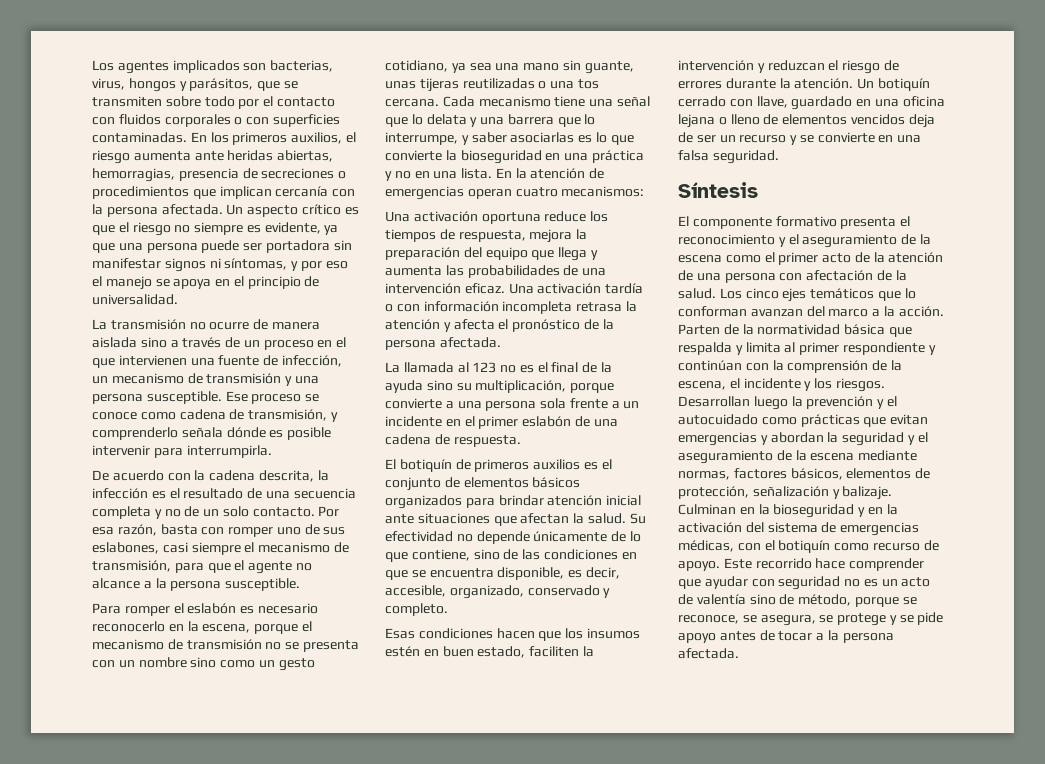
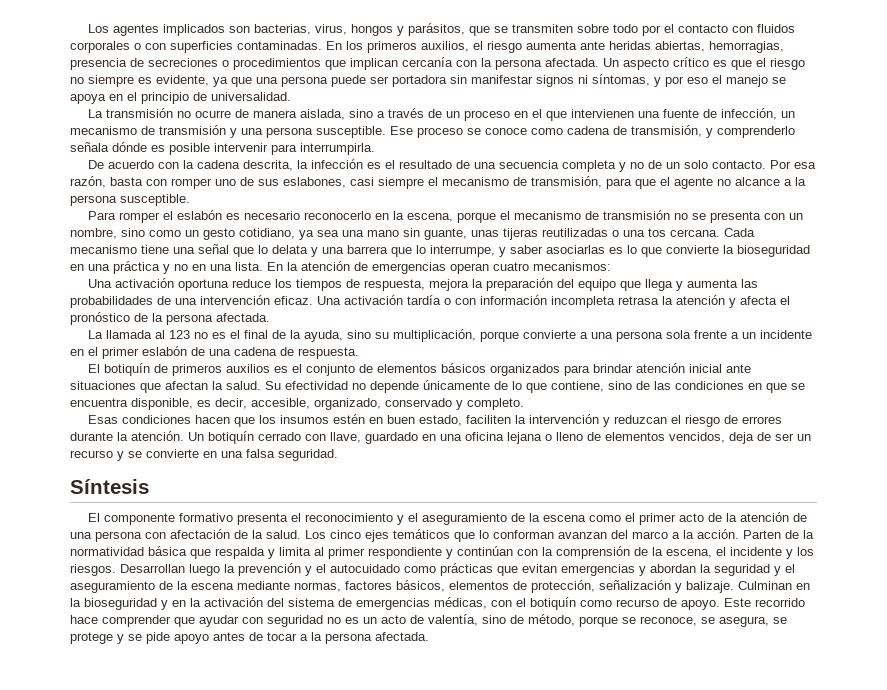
[92,337,137,348] aislada -> [300,109,346,120] aislada,
[138,657,187,668] nombre -> [70,228,117,239] nombre,
[385,380,423,393] ayuda -> [304,330,344,342] ayuda,
[850,114,905,125] vencidos -> [669,432,725,443] vencidos,
[696,594,746,605] valentía -> [428,614,478,626] valentía,

